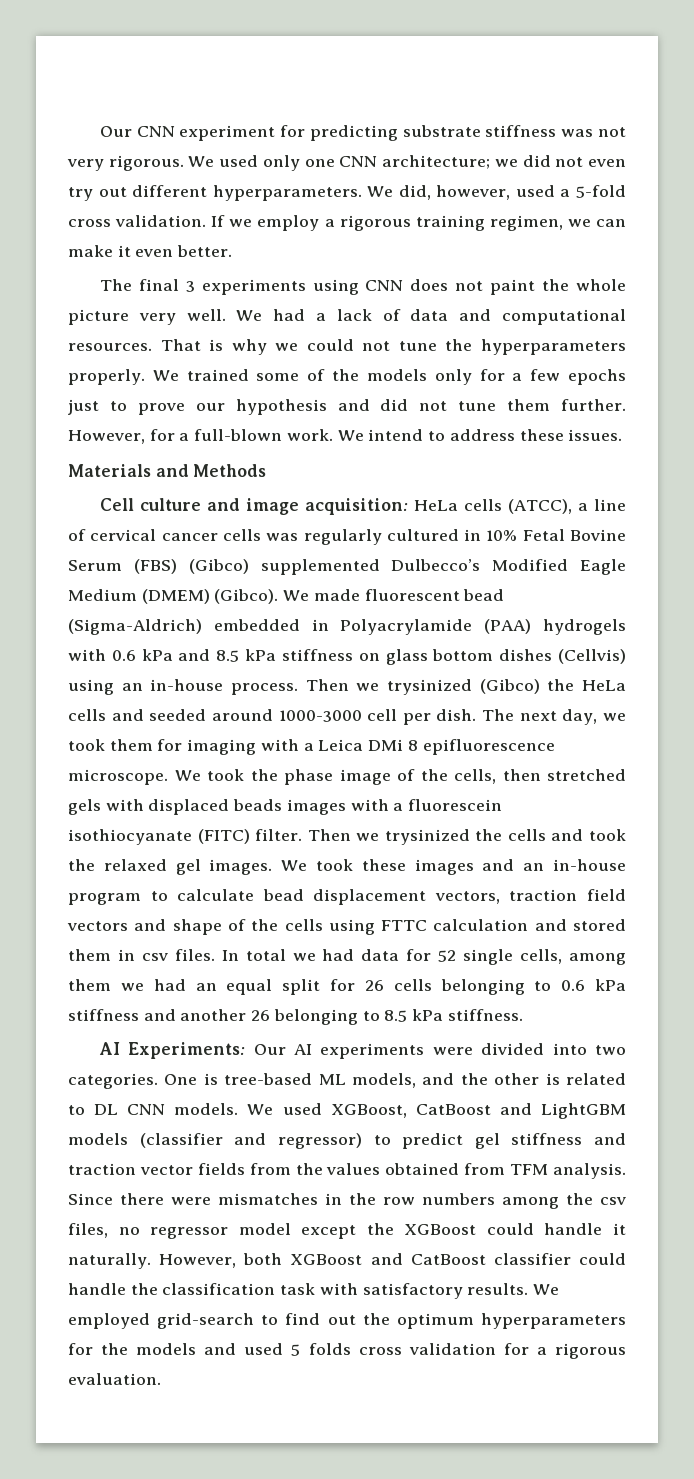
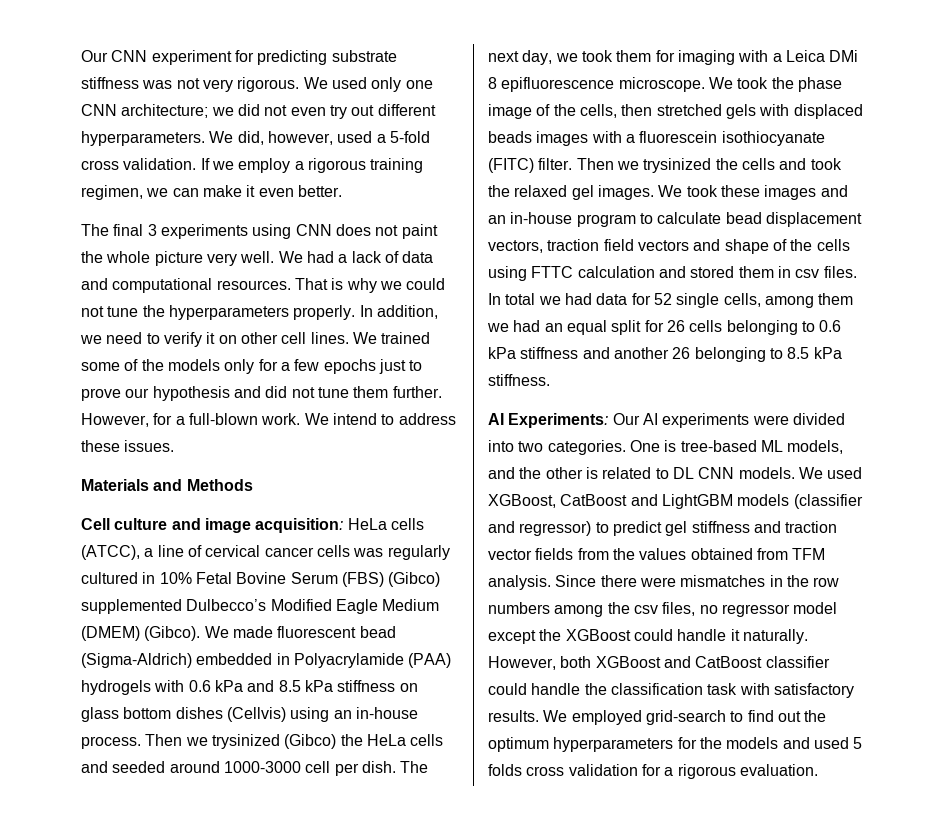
(145, 377) none -> [359,305,438,319] [80,332,349,347] In addition, we need to verify it on other cell lines.

